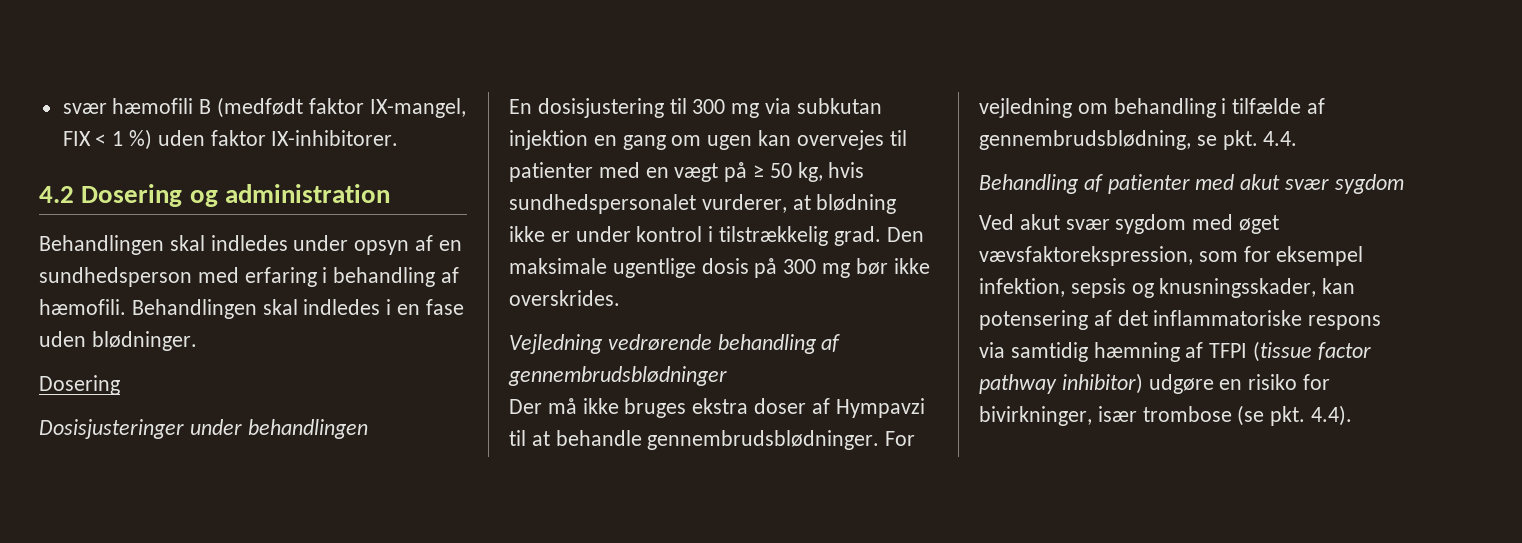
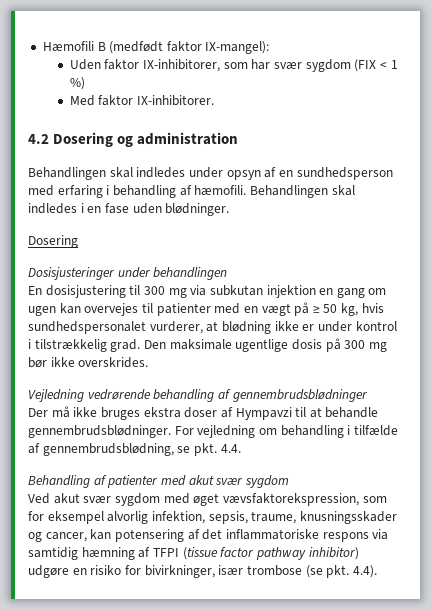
[62,98,194,114] svær hæmofili -> [42,41,94,51] Hæmofili
[369,98,466,118] [62,131,91,146] IX-mangel, FIX -> [205,41,270,54] [69,59,377,72] IX-mangel): // Uden faktor IX-inhibitorer, som har svær sygdom (FIX
[157,130,205,146] uden -> [69,95,95,106] // Med
[979,278,1317,298] infektion, sepsis og knusningsskader, -> [107,511,397,524] [28,532,87,542] alvorlig infektion, sepsis, traume, knusningsskader og cancer,

